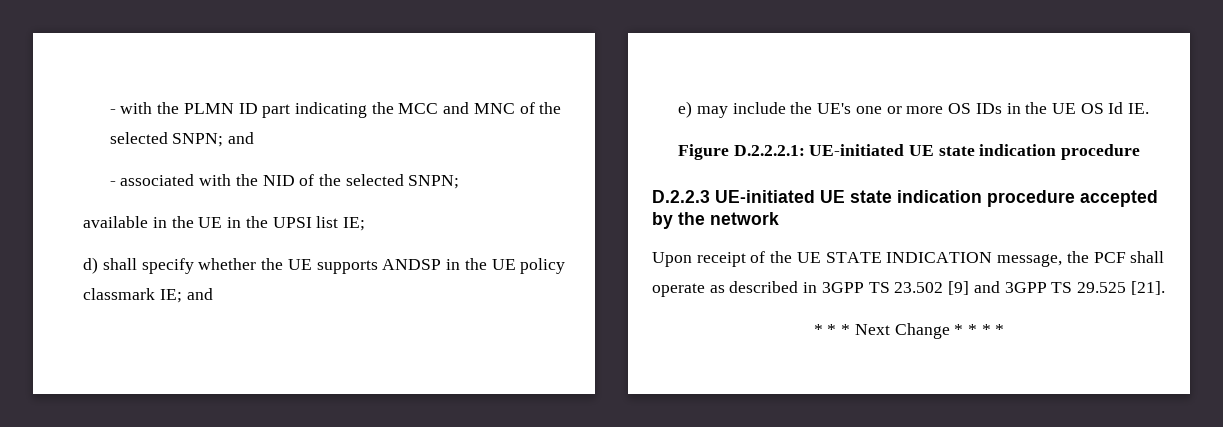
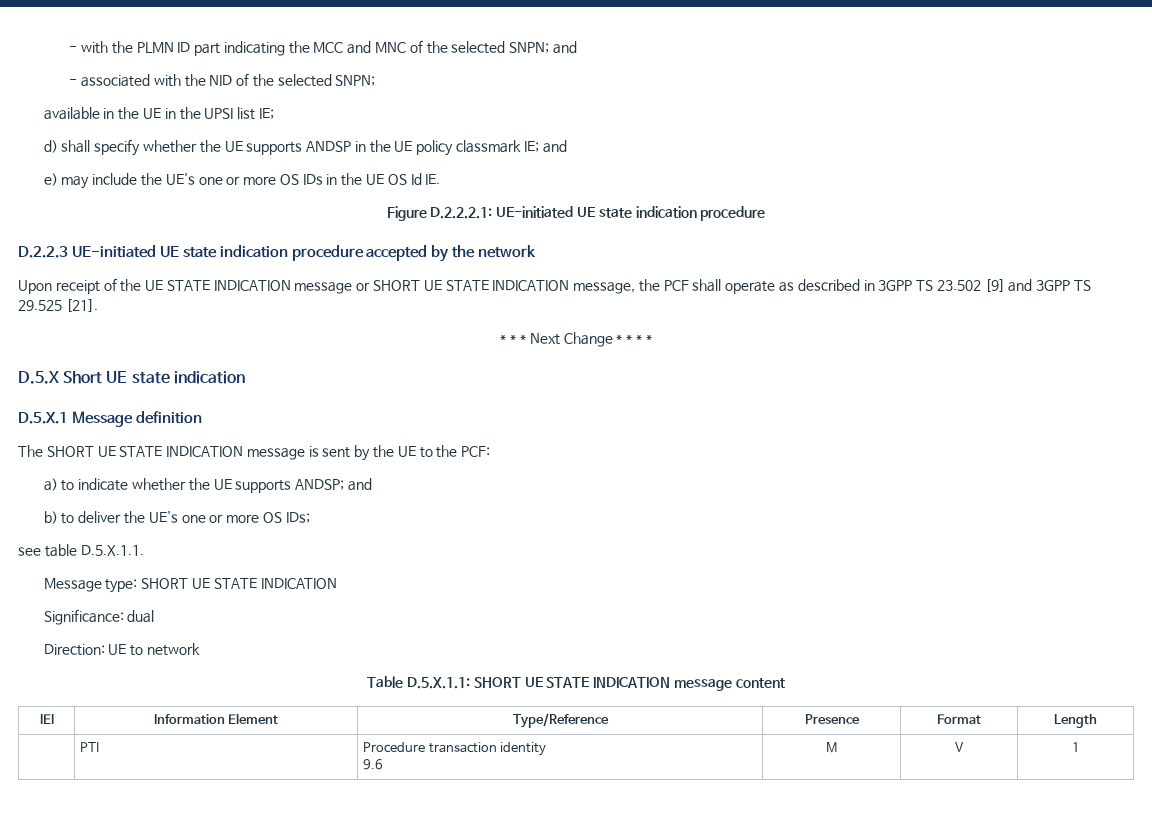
(993, 257) none -> [294,280,570,294] message or SHORT UE STATE INDICATION
(1005, 329) none -> [18,371,245,384] [18,411,202,427] [18,445,491,461] [43,478,372,493] [43,511,310,524] [18,544,144,557] [43,578,338,593] [43,609,155,625] [43,643,200,656] [367,676,785,691] [39,714,54,724] [153,713,279,724] [512,713,609,728] [804,714,860,724] [937,714,981,724] [1054,714,1097,728] [80,742,100,752] [363,742,547,756] [363,759,384,770] [826,742,837,753] [955,742,964,752] [1071,742,1080,752] // D.5.X Short UE state indication // D.5.X.1 Message definition // The SHORT UE STATE INDICATION message is sent by the UE to the PCF: // a) to indicate whether the UE supports ANDSP; and // b) to deliver the UE's one or more OS IDs; // see table D.5.X.1.1. // Message type: SHORT UE STATE INDICATION // Significance: dual // Direction: UE to network // Table D.5.X.1.1: SHORT UE STATE INDICATION message content // IEI | Information Element | Type/Reference | Presence | Format | Length // | PTI | Procedure transaction identity // 9.6 | M | V | 1

